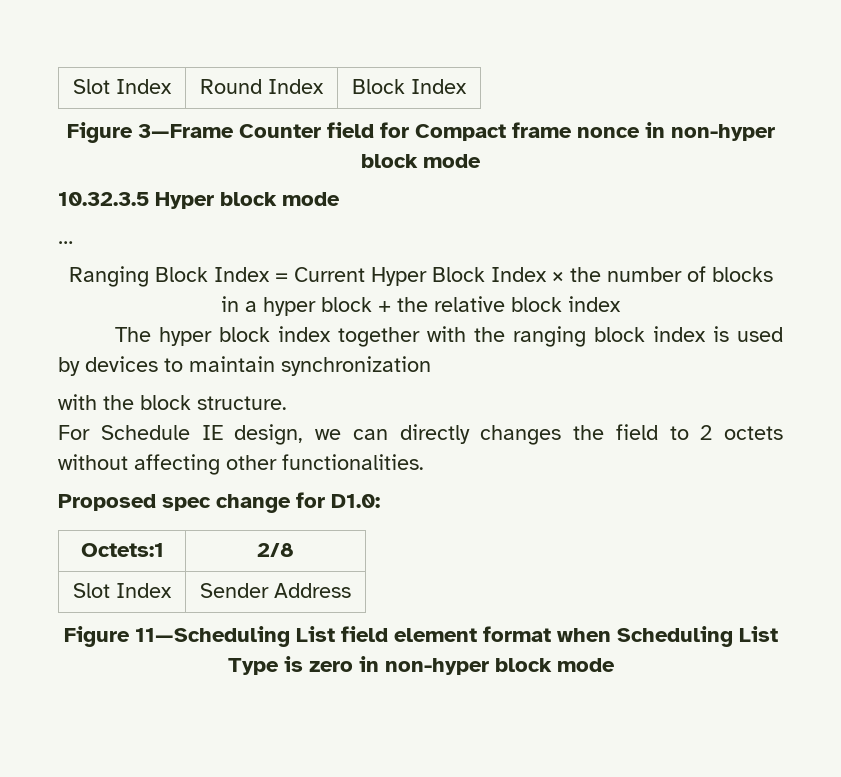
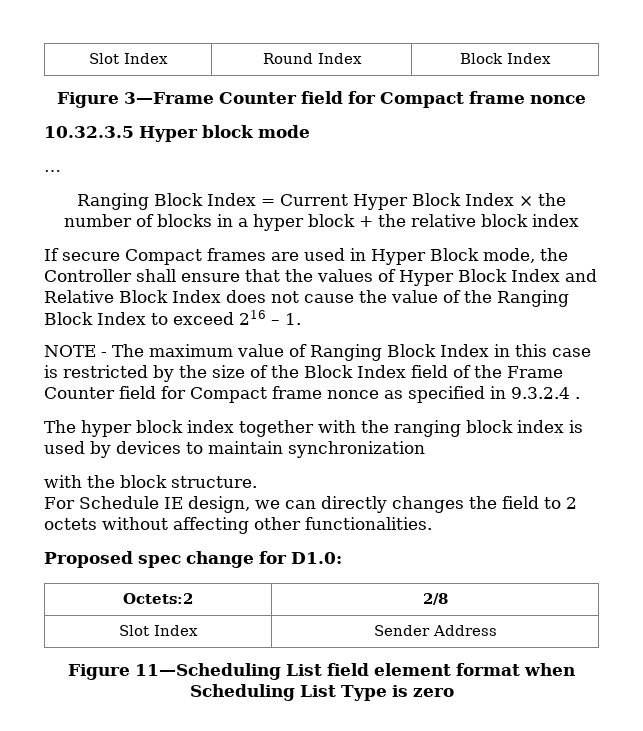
[644,122,775,141] [361,154,481,168] in non-hyper block mode -> (586, 99) none
(621, 304) none -> [44,248,568,265] [44,269,597,286] [44,290,569,307] [44,310,301,325] [44,344,591,361] [44,365,563,382] [44,386,580,403] // If secure Compact frames are used in Hyper Block mode, the Controller shall ensure that the values of Hyper Block Index and Relative Block Index does not cause the value of the Ranging Block Index to exceed 216 – 1. // NOTE - The maximum value of Ranging Block Index in this case is restricted by the size of the Block Index field of the Frame Counter field for Compact frame nonce as specified in 9.3.2.4 .
[80,543,164,557] Octets:1 -> [123,593,193,604] Octets:2
[358,656,615,675] in non-hyper block mode -> (454, 692) none

